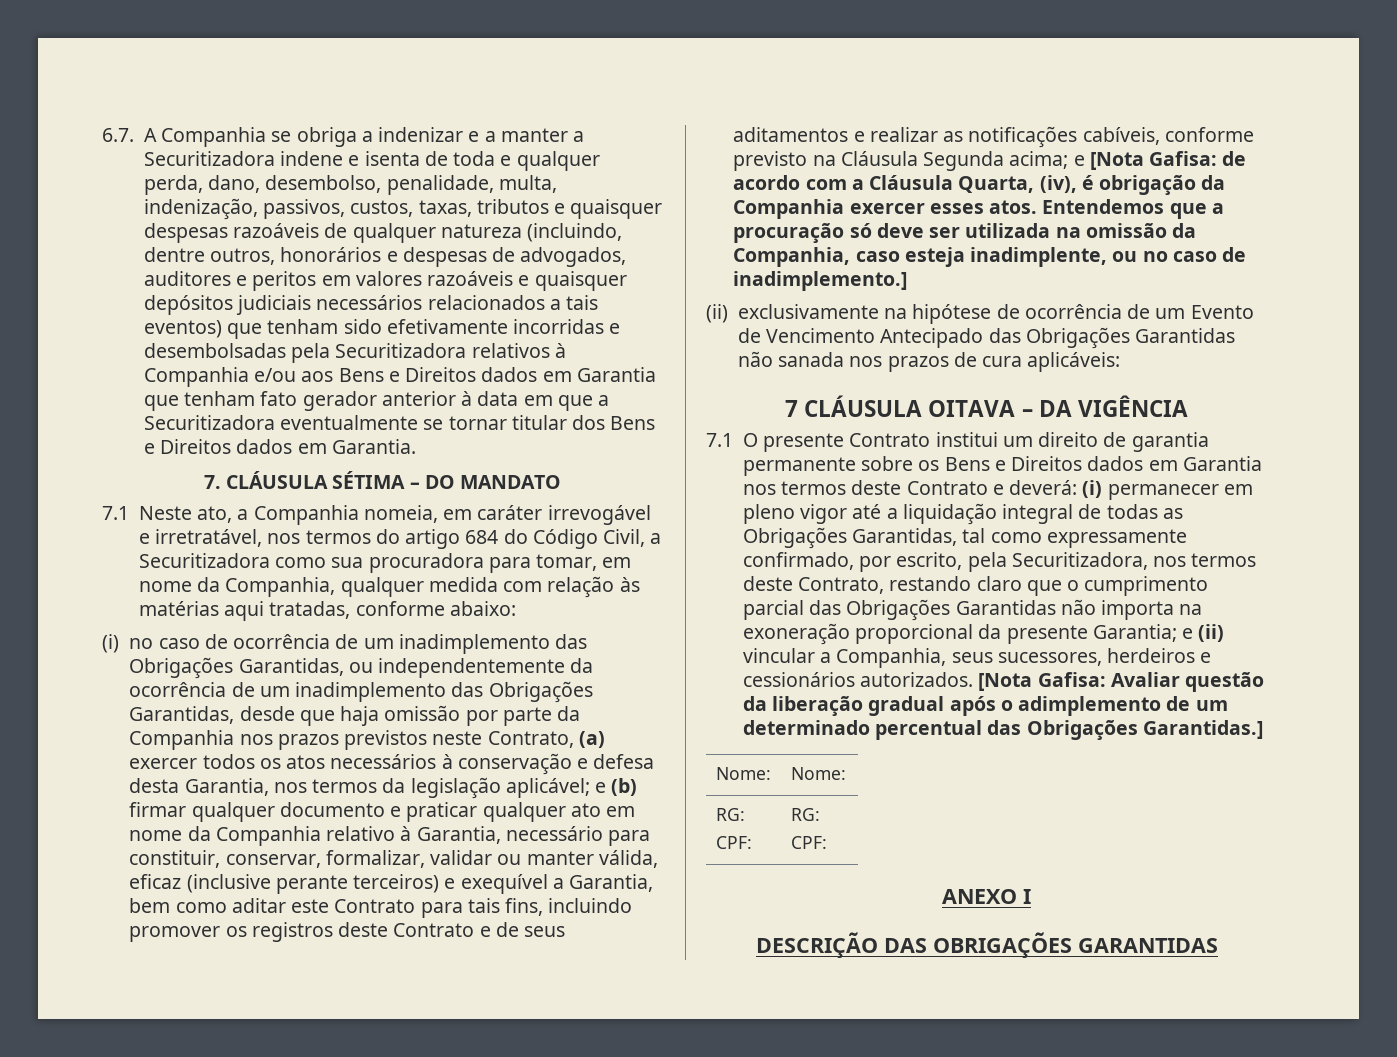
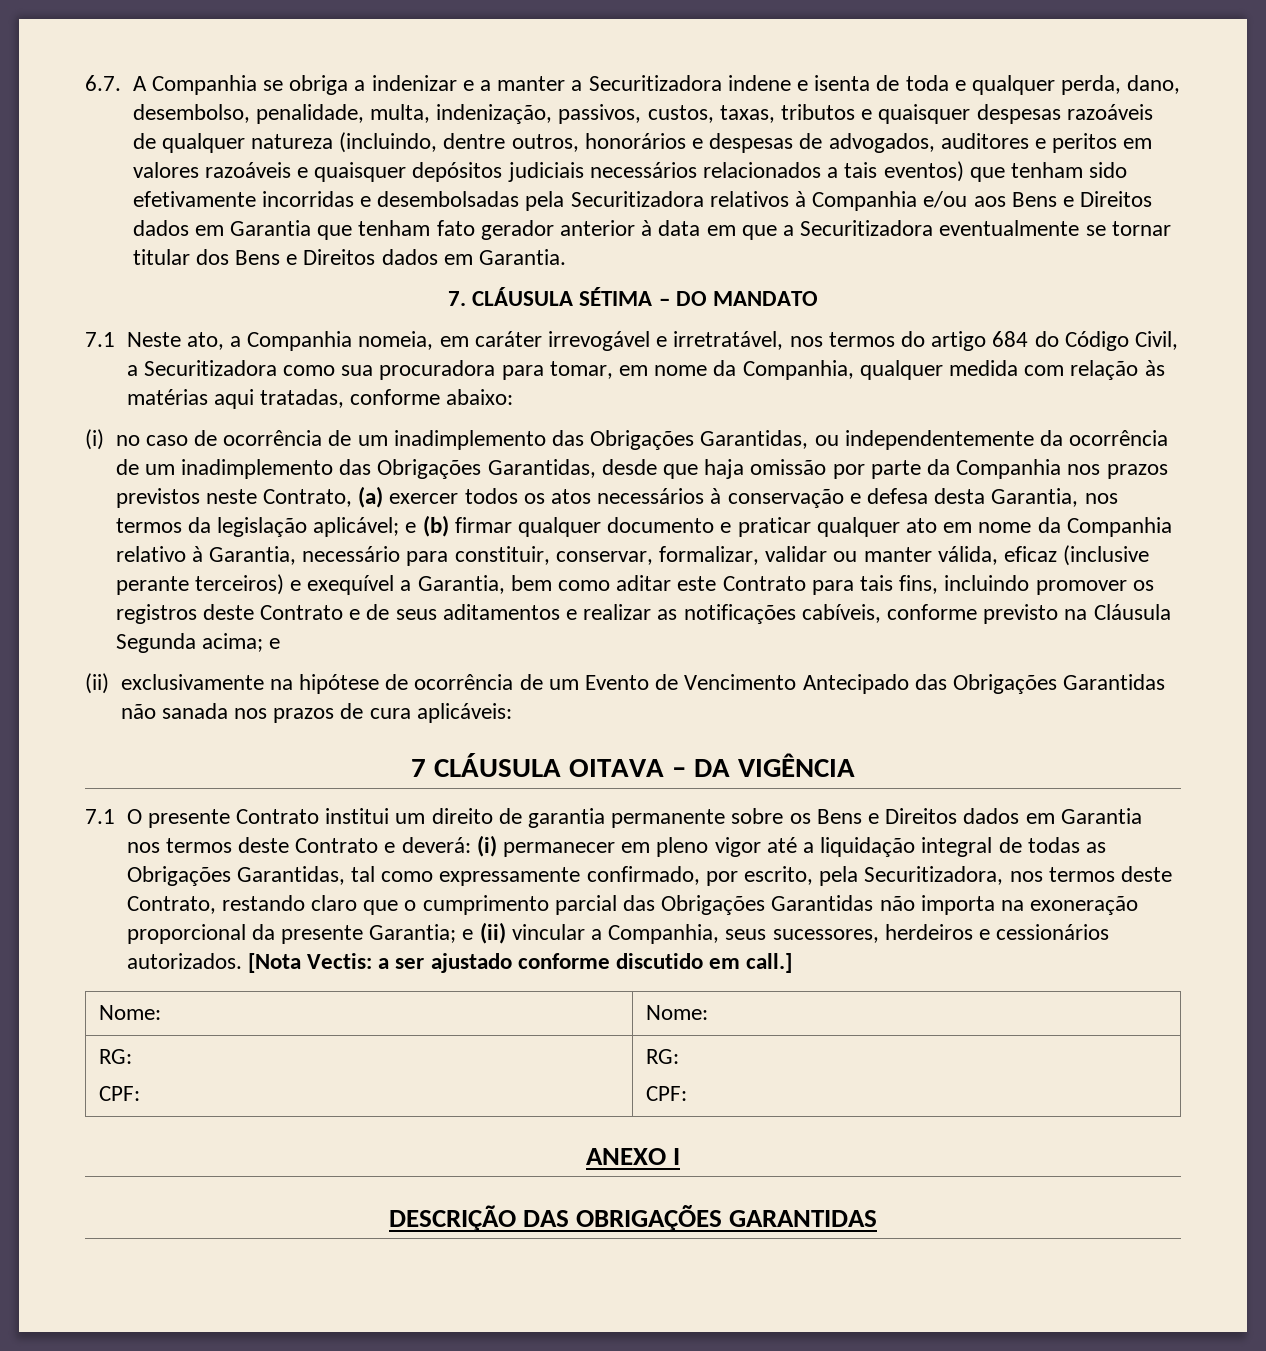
[1089,151,1247,170] [733,175,1226,195] [733,199,1224,219] [733,223,1197,243] [733,247,1247,267] [733,271,908,291] [Nota Gafisa: de acordo com a Cláusula Quarta, (iv), é obrigação da Companhia exercer esses atos. Entendemos que a procuração só deve ser utilizada na omissão da Companhia, caso esteja inadimplente, ou no caso de inadimplemento.] -> (280, 643) none
[1037,672,1265,692] [742,696,1228,716] [742,720,1263,740] Gafisa: Avaliar questão da liberação gradual após o adimplemento de um determinado percentual das Obrigações Garantidas.] -> [306,953,793,973] Vectis: a ser ajustado conforme discutido em call.]

